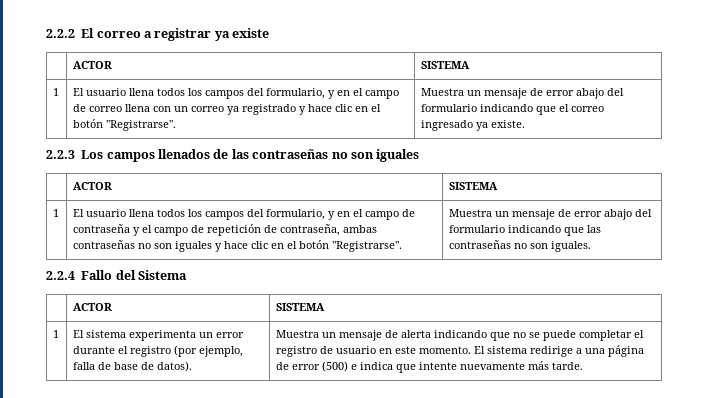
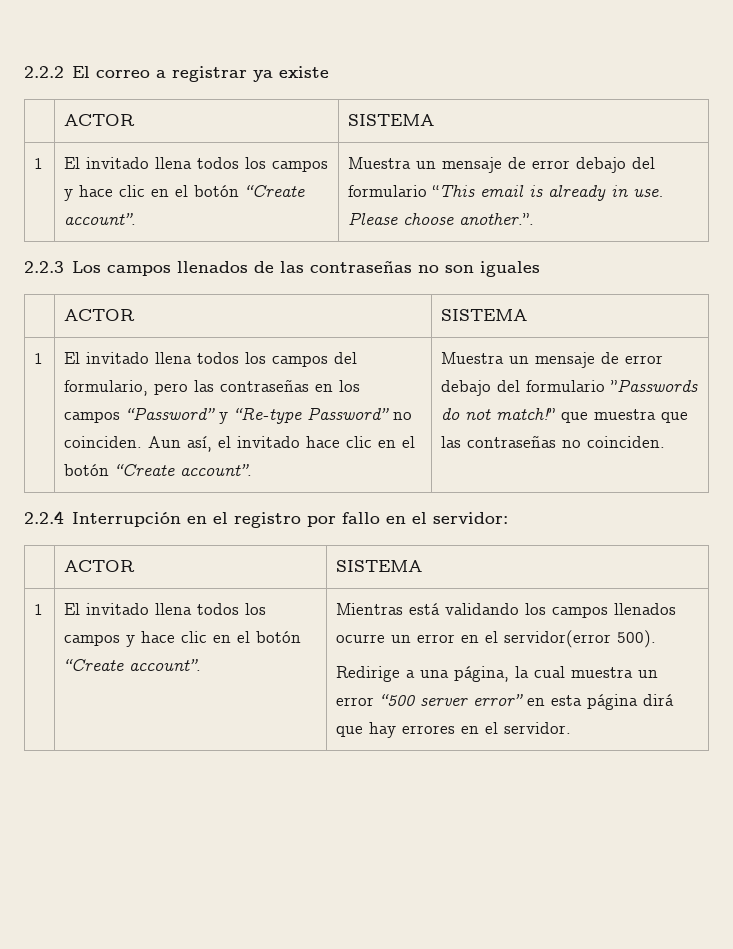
[85,88,399,99] [72,104,381,115] [72,119,176,131] [420,88,624,99] [420,104,604,115] [420,120,525,131] usuario llena todos los campos del formulario, y en el campo de correo llena con un correo ya registrado y hace clic en el botón "Registrarse". | Muestra un mensaje de error abajo del formulario indicando que el correo ingresado ya existe. -> [86,157,329,172] [64,185,306,201] [64,213,137,225] [348,157,656,173] [348,185,665,201] [348,212,535,225] invitado llena todos los campos y hace clic en el botón “Create account”. | Muestra un mensaje de error debajo del formulario “This email is already in use. Please choose another.”.
[85,209,415,220] [72,224,377,236] [72,240,402,252] [448,209,652,220] [448,225,561,233] usuario llena todos los campos del formulario, y en el campo de contraseña y el campo de repetición de contraseña, ambas contraseñas no son iguales y hace clic en el botón "Registrarse". | Muestra un mensaje de error abajo del formulario indicando -> [86,352,358,367] [64,379,361,396] [64,407,413,424] [64,436,416,452] [64,464,253,476] [441,352,664,368] [441,379,699,396] [441,408,657,423] invitado llena todos los campos del formulario, pero las contraseñas en los campos “Password” y “Re-type Password” no coinciden. Aun así, el invitado hace clic en el botón “Create account”. | Muestra un mensaje de error debajo del formulario ”Passwords do not match!” que muestra
[529,241,591,252] son iguales. -> [587,436,666,448] coinciden.
[81,270,187,280] [72,303,112,311] [275,303,325,311] [52,330,59,338] [72,330,244,341] [72,345,243,357] [72,361,192,372] [275,330,644,341] [275,345,644,357] [275,361,583,373] Fallo del Sistema // | ACTOR | SISTEMA // 1 | El sistema experimenta un error durante el registro (por ejemplo, falla de base de datos). | Muestra un mensaje de alerta indicando que no se puede completar el registro de usuario en este momento. El sistema redirige a una página de error (500) e indica que intente nuevamente más tarde. -> [72,512,509,528] [64,560,136,572] [336,560,423,572] [34,604,44,615] [64,603,267,615] [64,631,302,647] [64,659,202,671] [336,603,677,618] [336,630,657,648] [336,666,659,682] [336,694,675,710] [336,722,572,738] Interrupción en el registro por fallo en el servidor: // | ACTOR | SISTEMA // 1 | El invitado llena todos los campos y hace clic en el botón “Create account”. | Mientras está validando los campos llenados ocurre un error en el servidor(error 500). // Redirige a una página, la cual muestra un error “500 server error” en esta página dirá que hay errores en el servidor.

